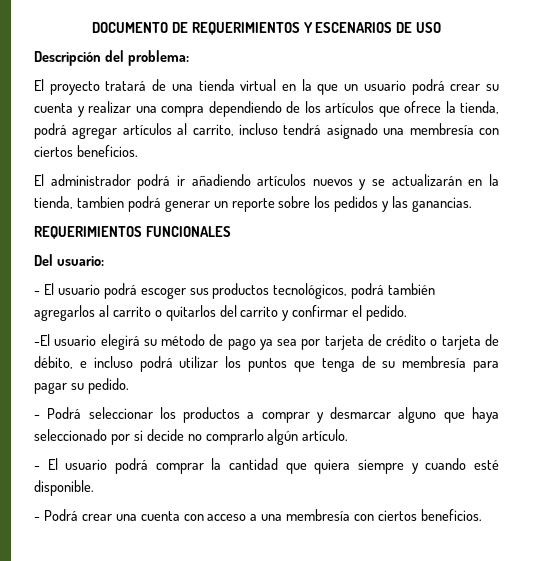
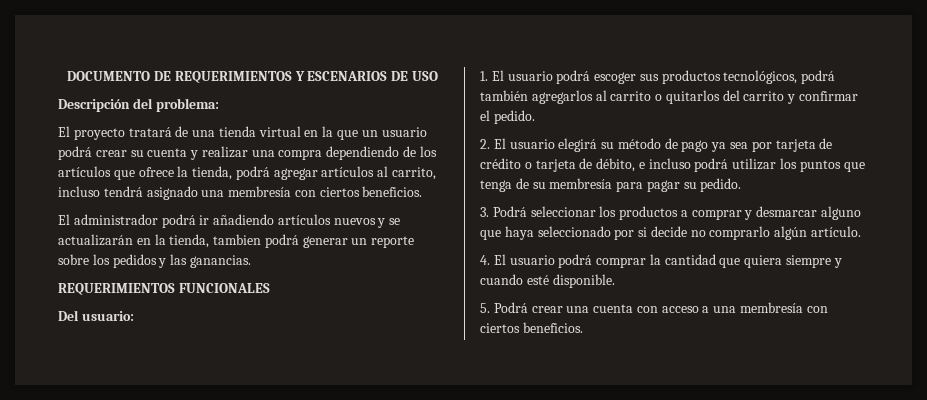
[34,291,40,295] - -> [480,71,488,81] 1.
[34,334,50,346] -El -> [480,138,506,149] 2. El
[34,415,40,419] - -> [480,207,489,217] 3.
[34,466,40,470] - -> [480,255,490,265] 4.
[34,517,40,521] - -> [480,303,490,313] 5.

